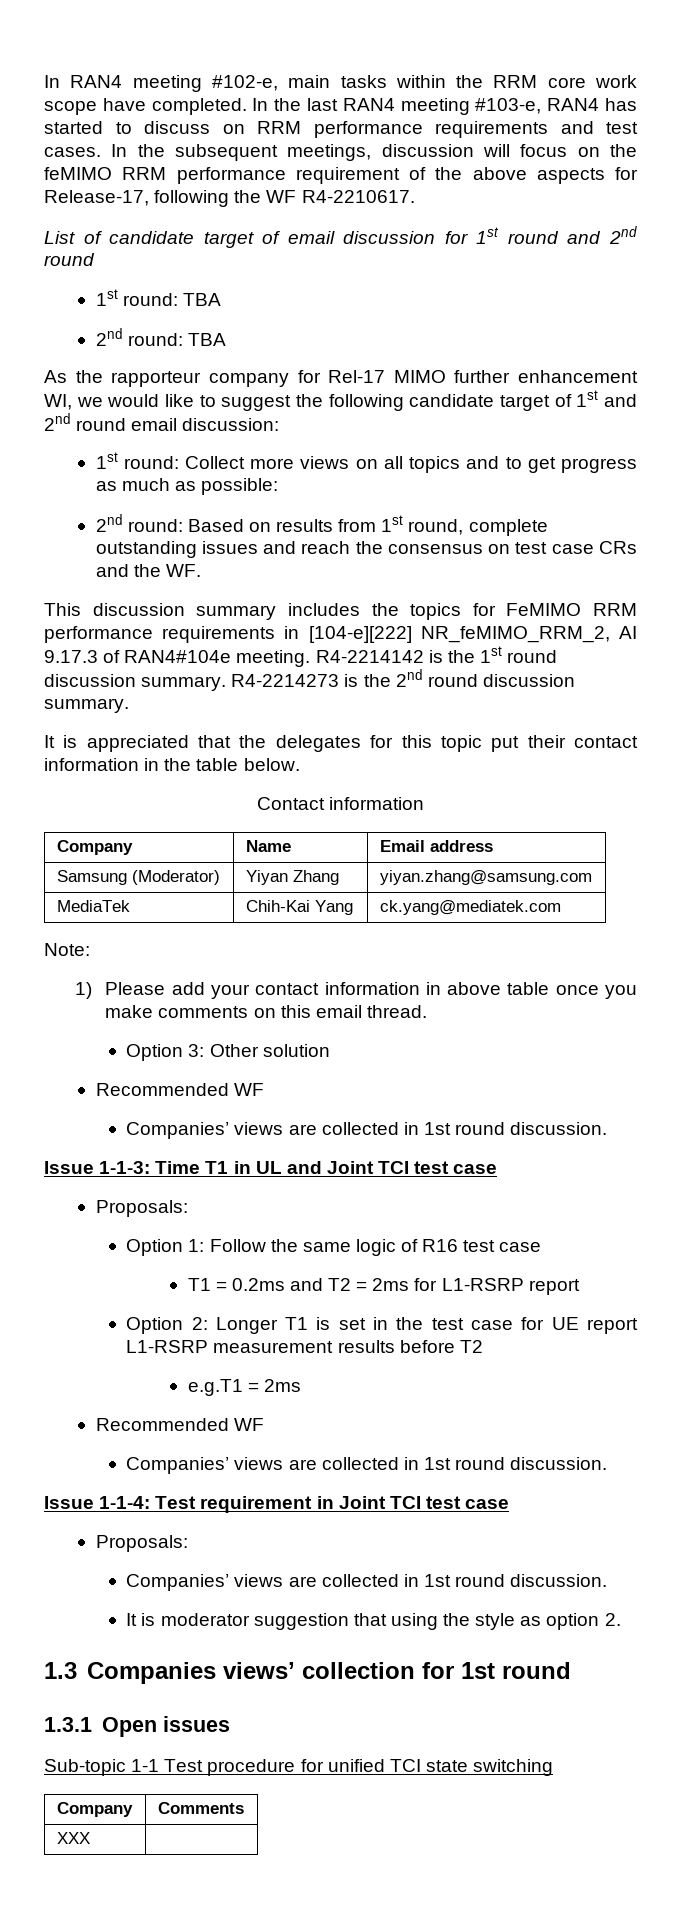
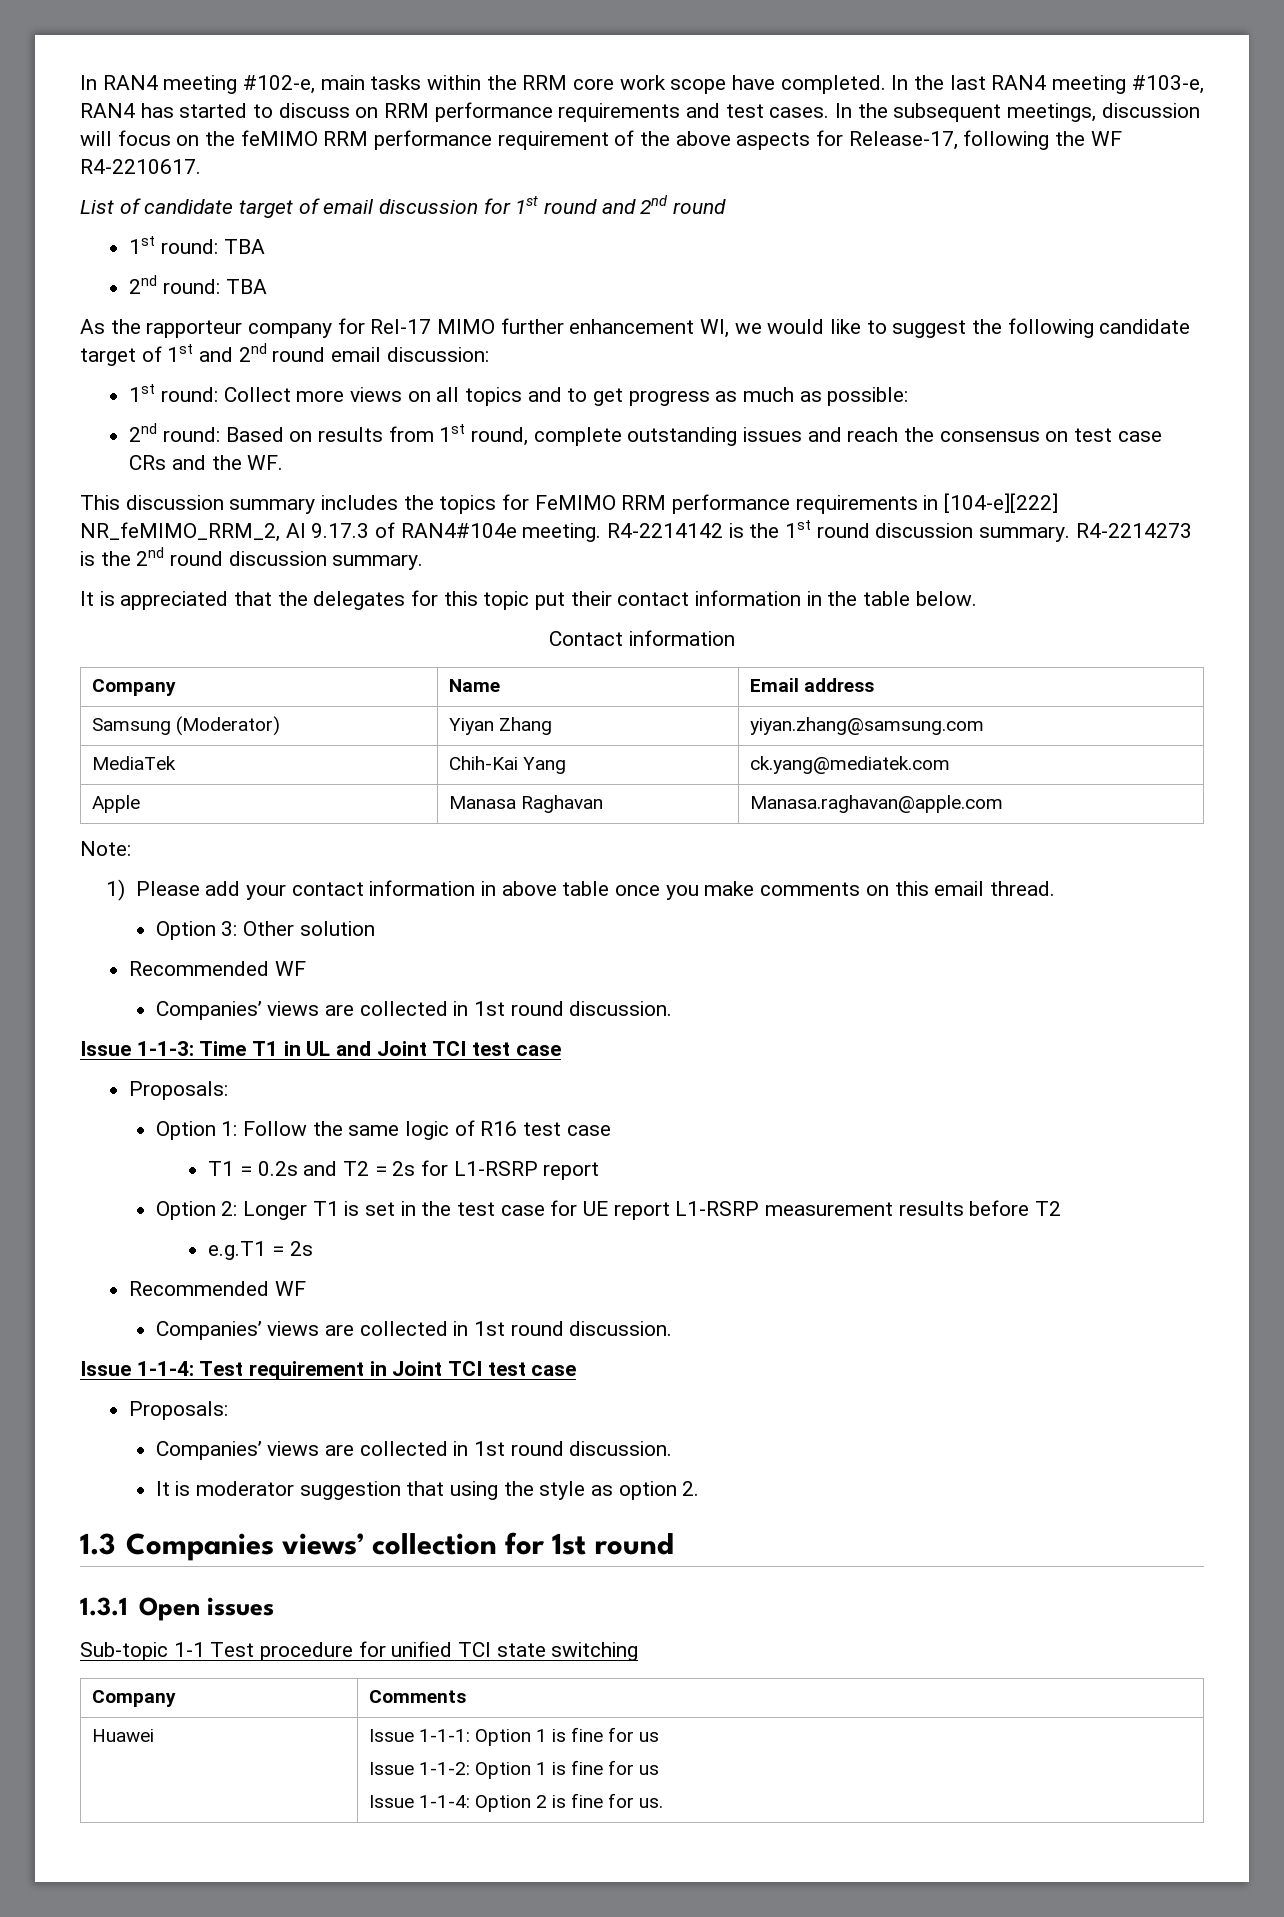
(561, 907) none -> [91,795,140,813] [448,795,603,813] [749,795,1003,813] // Apple | Manasa Raghavan | Manasa.raghavan@apple.com
[231,1278,285,1291] 0.2ms -> [257,1161,298,1176] 0.2s
[372,1278,410,1291] 2ms -> [392,1161,416,1176] 2s
[263,1379,301,1392] 2ms -> [289,1241,313,1256] 2s
[56,1832,90,1844] XXX | -> [91,1729,154,1742] [368,1727,660,1746] [368,1760,660,1779] [368,1793,664,1812] Huawei | Issue 1-1-1: Option 1 is fine for us // Issue 1-1-2: Option 1 is fine for us // Issue 1-1-4: Option 2 is fine for us.

